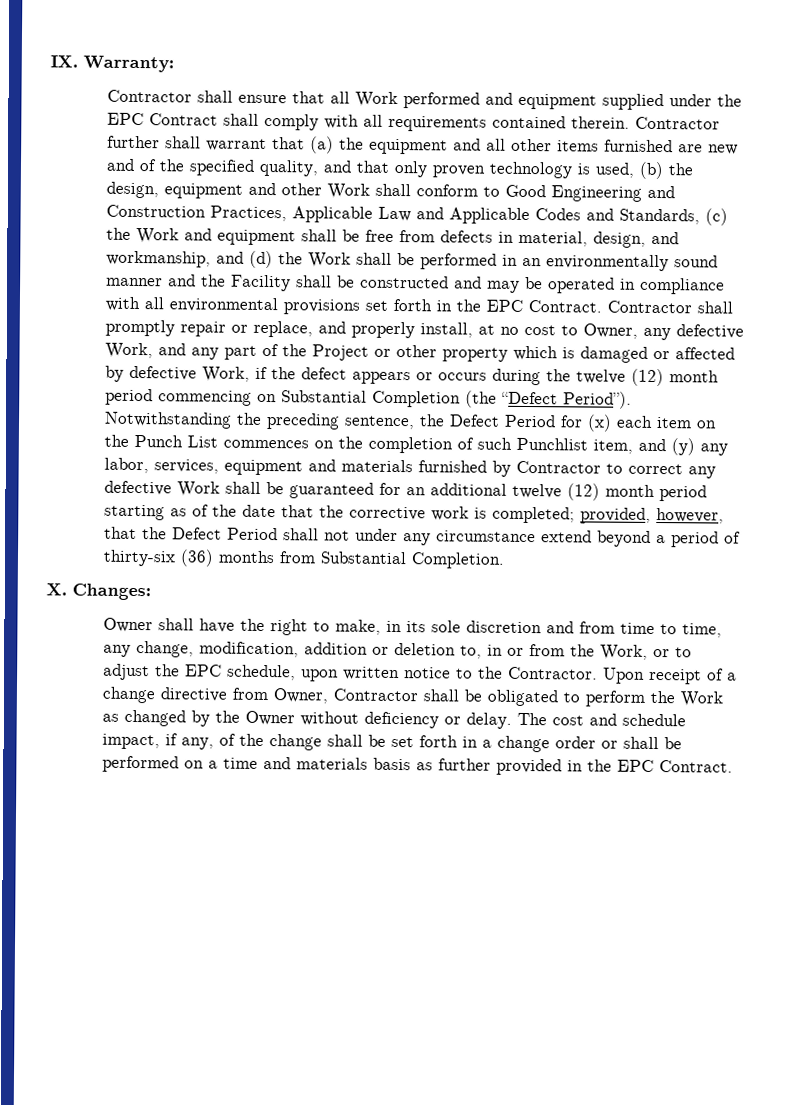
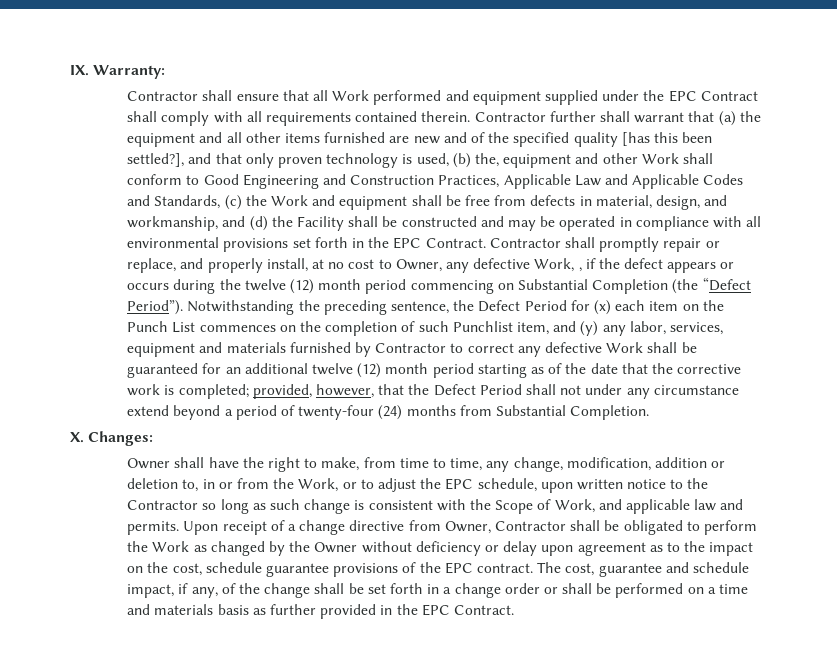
[259,159,320,177] quality, -> [573,132,713,147] [127,153,185,167] quality [has this been settled?],
[668,163,695,176] [106,181,160,199] the design, -> [474,153,499,167] the,
[308,252,719,272] [106,274,227,287] Work shall be performed in an environmentally sound manner and the -> (293, 221) none
[158,343,736,363] [105,365,251,382] and any part of the Project or other property which is damaged or affected by defective Work, -> [578,267,582,272] ,
[103,549,215,567] thirty-six (36) -> [298,405,403,420] twenty-four (24)
[386,620,575,634] in its sole discretion and -> (360, 464) none
[508,666,599,680] Contractor. -> [127,499,744,514] [127,521,180,535] Contractor so long as such change is consistent with the Scope of Work, and applicable law and permits.
[466,712,585,729] delay. The cost -> [503,541,754,556] [127,562,662,577] delay upon agreement as to the impact on the cost, schedule guarantee provisions of the EPC contract. The cost, guarantee

